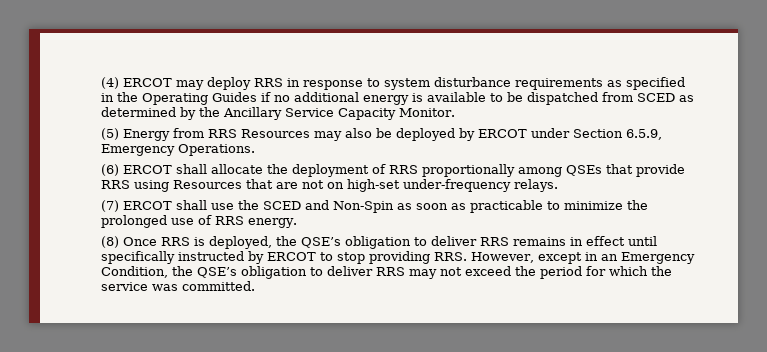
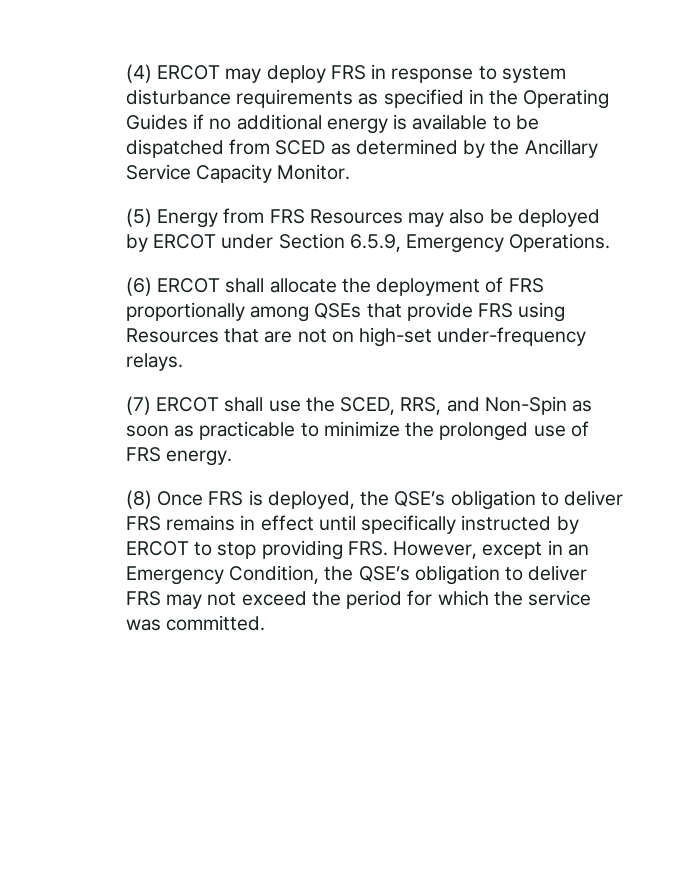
[253,78,283,87] RRS -> [330,65,366,80] FRS
[207,129,237,138] RRS -> [269,209,305,224] FRS
[388,165,418,174] RRS -> [508,278,544,293] FRS
[100,180,130,189] RRS -> [478,303,514,318] FRS
[262,201,301,210] SCED -> [340,397,442,415] SCED, RRS,
[214,216,244,225] RRS -> [125,447,161,462] FRS
[160,237,190,246] RRS -> [208,491,244,506] FRS
[479,237,509,246] RRS -> [125,516,161,531] FRS
[433,252,467,261] RRS. -> [347,541,388,556] FRS.
[375,267,405,276] RRS -> [125,591,161,606] FRS

